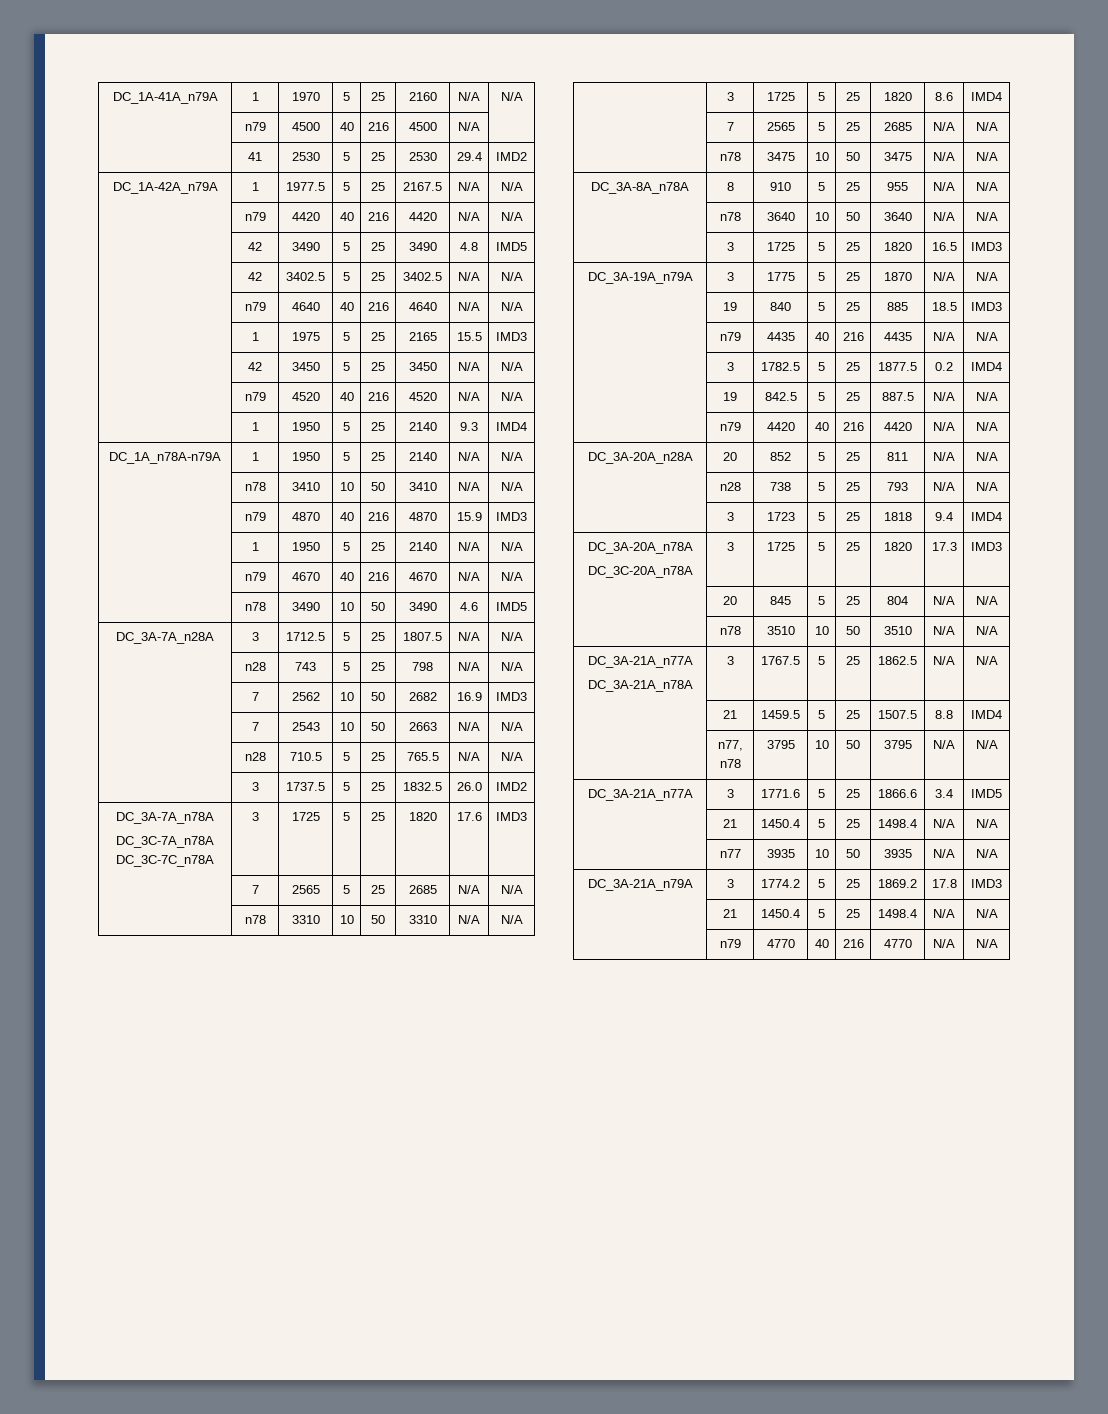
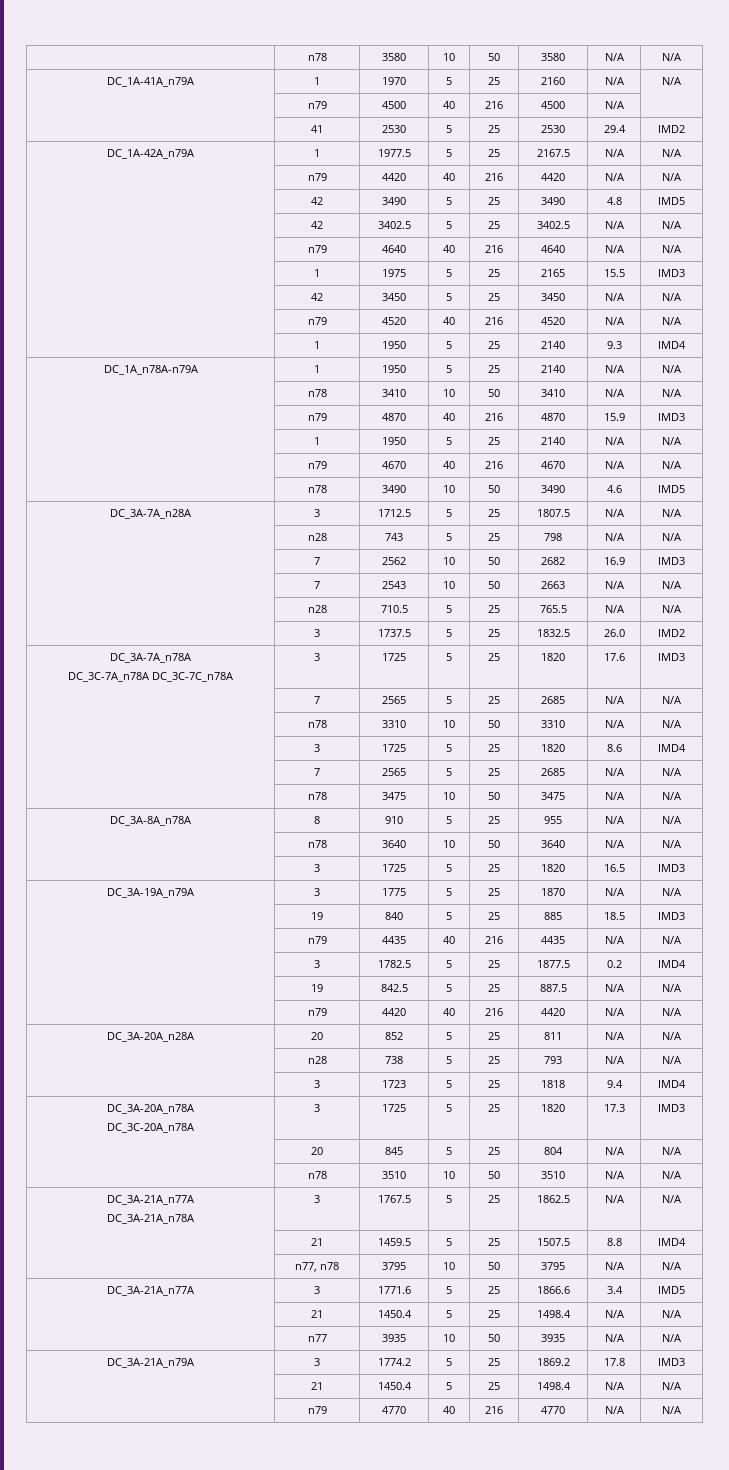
(112, 98) none -> [307,53,327,61] [382,53,406,61] [443,53,455,61] [488,53,500,61] [541,53,565,61] [604,53,624,61] [662,53,681,61] | n78 | 3580 | 10 | 50 | 3580 | N/A | N/A //

